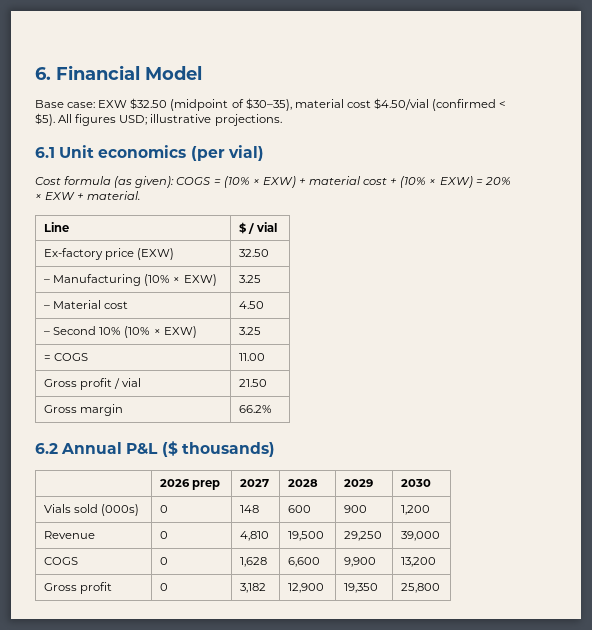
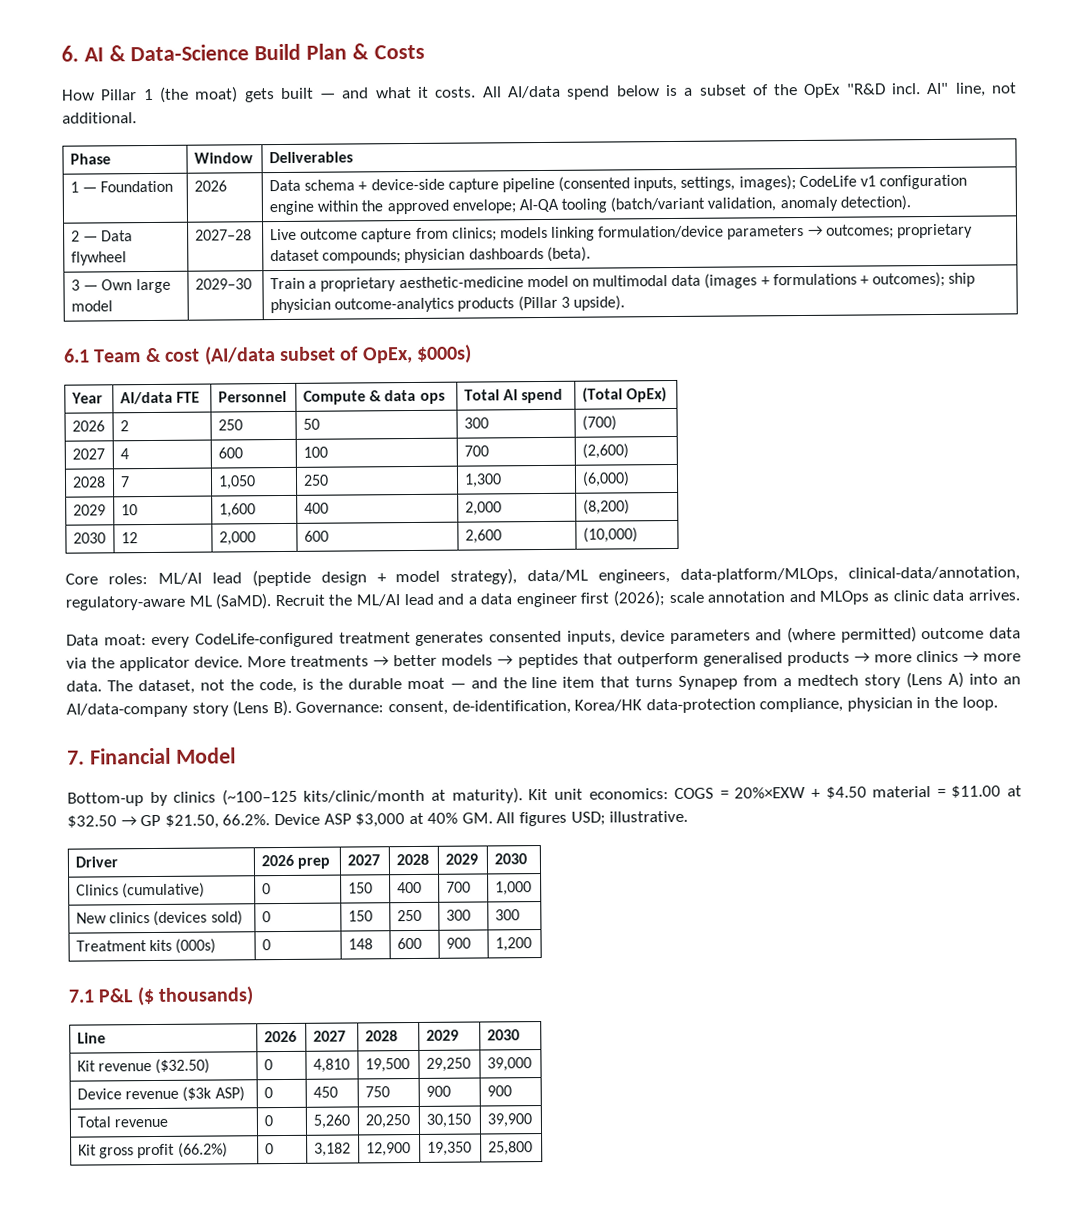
[56,65,202,80] [35,98,507,111] [35,113,282,126] [35,145,264,161] [35,176,511,188] [35,191,141,200] [44,222,70,232] [239,222,278,234] [44,248,175,260] [239,249,270,257] [44,274,217,286] [239,275,262,283] [44,300,129,309] [239,301,265,309] [44,326,197,338] [239,327,262,335] [44,353,89,361] [239,353,266,361] [44,378,142,390] [239,379,268,387] [44,404,124,416] [239,405,273,413] [35,441,275,457] Financial Model // Base case: EXW $32.50 (midpoint of $30–35), material cost $4.50/vial (confirmed < $5). All figures USD; illustrative projections. // 6.1 Unit economics (per vial) // Cost formula (as given): COGS = (10% × EXW) + material cost + (10% × EXW) = 20% × EXW + material. // Line | $ / vial // Ex-factory price (EXW) | 32.50 // – Manufacturing (10% × EXW) | 3.25 // – Material cost | 4.50 // – Second 10% (10% × EXW) | 3.25 // = COGS | 11.00 // Gross profit / vial | 21.50 // Gross margin | 66.2% // 6.2 Annual P&L ($ thousands) // -> [83,43,425,62] [61,82,1017,103] [62,112,137,124] [69,153,111,165] [193,152,253,164] [268,151,353,164] [69,180,174,193] [193,180,227,192] [268,174,968,193] [268,195,911,216] [70,230,134,242] [70,251,127,266] [194,229,252,241] [269,223,973,243] [269,246,591,264] [70,278,171,294] [70,300,113,312] [194,278,252,290] [269,271,976,292] [269,295,625,314] [63,344,473,366] [70,392,103,404] [119,391,201,405] [217,390,287,403] [302,389,445,405] [463,388,564,404] [581,387,668,403] [71,420,105,432] [119,420,129,432] [217,419,243,431] [302,418,320,430] [463,417,489,429] [581,415,617,431] [71,448,105,460] [119,448,129,460] [217,447,243,459] [302,446,328,458] [463,445,489,457] [581,443,629,459] [71,476,106,488] [119,476,130,488] [217,475,256,490] [302,474,329,486] [463,473,502,488] [581,471,630,487] [72,504,106,516] [120,504,138,516] [218,503,256,518] [303,502,329,514] [464,501,502,516] [582,499,630,515] [72,532,106,544] [120,532,138,544] [218,531,256,546] [303,530,329,542] [464,529,502,544] [582,527,638,543] [65,566,1020,587] [65,589,1020,611] [66,626,1021,649] [66,650,1022,672] [66,671,1022,695] [66,696,998,718] [67,747,236,765] [67,785,1022,807] [67,810,689,829] [74,856,118,868] AI & Data-Science Build Plan & Costs // How Pillar 1 (the moat) gets built — and what it costs. All AI/data spend below is a subset of the OpEx "R&D incl. AI" line, not additional. // Phase | Window | Deliverables // 1 — Foundation | 2026 | Data schema + device-side capture pipeline (consented inputs, settings, images); CodeLife v1 configuration engine within the approved envelope; AI-QA tooling (batch/variant validation, anomaly detection). // 2 — Data flywheel | 2027–28 | Live outcome capture from clinics; models linking formulation/device parameters → outcomes; proprietary dataset compounds; physician dashboards (beta). // 3 — Own large model | 2029–30 | Train a proprietary aesthetic-medicine model on multimodal data (images + formulations + outcomes); ship physician outcome-analytics products (Pillar 3 upside). // 6.1 Team & cost (AI/data subset of OpEx, $000s) // Year | AI/data FTE | Personnel | Compute & data ops | Total AI spend | (Total OpEx) // 2026 | 2 | 250 | 50 | 300 | (700) // 2027 | 4 | 600 | 100 | 700 | (2,600) // 2028 | 7 | 1,050 | 250 | 1,300 | (6,000) // 2029 | 10 | 1,600 | 400 | 2,000 | (8,200) // 2030 | 12 | 2,000 | 600 | 2,600 | (10,000) // Core roles: ML/AI lead (peptide design + model strategy), data/ML engineers, data-platform/MLOps, clinical-data/annotation, regulatory-aware ML (SaMD). Recruit the ML/AI lead and a data engineer first (2026); scale annotation and MLOps as clinic data arrives. // Data moat: every CodeLife-configured treatment generates consented inputs, device parameters and (where permitted) outcome data via the applicator device. More treatments → better models → peptides that outperform generalised products → more clinics → more data. The dataset, not the code, is the durable moat — and the line item that turns Synapep from a medtech story (Lens A) into an AI/data-company story (Lens B). Governance: consent, de-identification, Korea/HK data-protection compliance, physician in the loop. // 7. Financial Model // Bottom-up by clinics (~100–125 kits/clinic/month at maturity). Kit unit economics: COGS = 20%×EXW + $4.50 material = $11.00 at $32.50 → GP $21.50, 66.2%. Device ASP $3,000 at 40% GM. All figures USD; illustrative. // Driver
[44,504,99,513] Vials sold -> [75,882,206,899] [261,883,271,895] [347,882,373,894] [396,881,422,894] [445,881,471,893] [494,881,532,896] [75,910,243,927] [261,911,271,923] [347,910,373,922] [396,909,422,922] [445,909,471,921] [494,909,520,921] [75,939,173,952] Clinics (cumulative) | 0 | 150 | 400 | 700 | 1,000 // New clinics (devices sold) | 0 | 150 | 250 | 300 | 300 // Treatment kits
[44,531,96,539] // Revenue -> [68,986,255,1007] [76,1032,106,1044] [263,1030,297,1043] [312,1030,346,1042] [364,1030,398,1042] [425,1029,459,1041] [486,1029,520,1041] [76,1058,211,1074] // 7.1 P&L ($ thousands) // Line | 2026 | 2027 | 2028 | 2029 | 2030 // Kit revenue ($32.50)
[44,557,79,565] [160,557,169,565] [240,557,268,567] [288,557,321,567] [344,557,377,567] [401,557,437,567] [44,582,113,594] COGS | 0 | 1,628 | 6,600 | 9,900 | 13,200 // Gross profit -> [76,1086,245,1102] [263,1087,273,1099] [312,1086,338,1098] [364,1086,390,1098] [425,1085,451,1097] [486,1085,512,1097] [76,1116,169,1128] [263,1115,273,1127] [312,1114,350,1129] [364,1114,410,1129] [425,1113,471,1128] [486,1113,532,1128] [77,1142,228,1159] Device revenue ($3k ASP) | 0 | 450 | 750 | 900 | 900 // Total revenue | 0 | 5,260 | 20,250 | 30,150 | 39,900 // Kit gross profit (66.2%)

